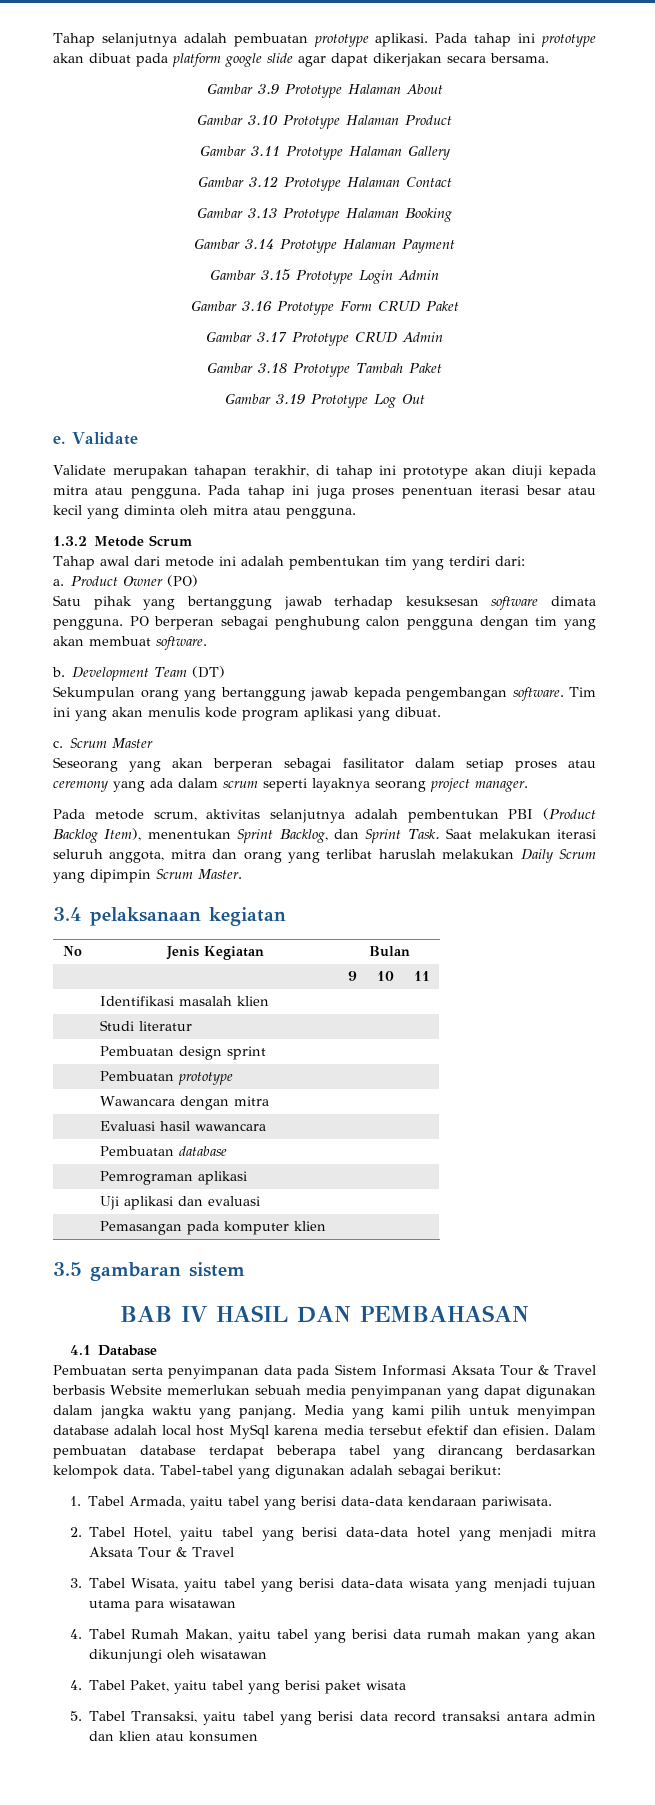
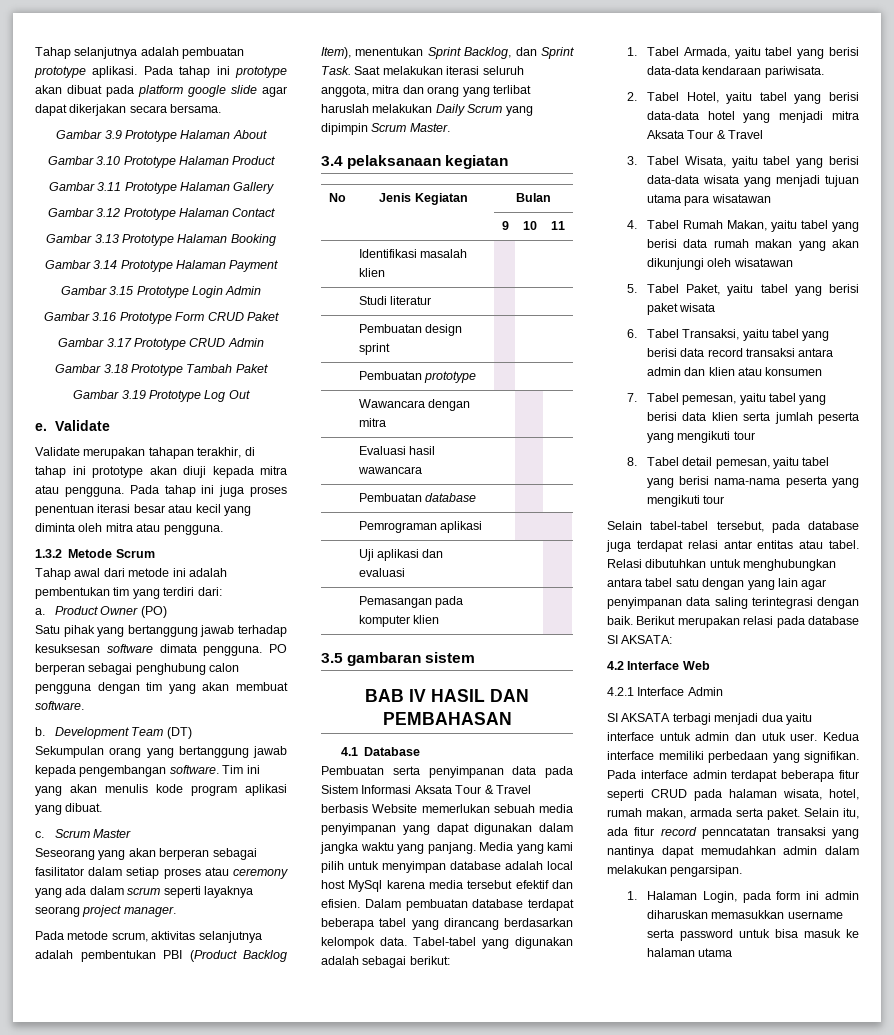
[69,1680,82,1690] 4. -> [626,284,637,293] 5.
[69,1711,82,1721] 5. -> [626,329,637,338] 6.
(258, 1736) none -> [626,393,827,405] [646,412,859,424] [646,431,755,443] [626,457,830,469] [646,476,859,488] [646,495,725,507] [607,521,859,533] [606,540,859,552] [607,559,837,571] [607,578,827,590] [607,597,859,609] [607,616,859,628] [607,635,673,644] [607,661,710,670] [607,687,723,696] [607,713,812,725] [607,732,859,741] [607,751,859,763] [607,770,859,782] [607,789,859,801] [607,808,859,820] [607,827,859,839] [607,846,859,858] [607,865,743,877] [626,891,859,903] [646,910,843,919] [646,929,859,941] [646,948,733,957] // 7. Tabel pemesan, yaitu tabel yang berisi data klien serta jumlah peserta yang mengikuti tour // 8. Tabel detail pemesan, yaitu tabel yang berisi nama-nama peserta yang mengikuti tour // Selain tabel-tabel tersebut, pada database juga terdapat relasi antar entitas atau tabel. Relasi dibutuhkan untuk menghubungkan antara tabel satu dengan yang lain agar penyimpanan data saling terintegrasi dengan baik. Berikut merupakan relasi pada database SI AKSATA: // 4.2 Interface Web // 4.2.1 Interface Admin // SI AKSATA terbagi menjadi dua yaitu interface untuk admin dan utuk user. Kedua interface memiliki perbedaan yang signifikan. Pada interface admin terdapat beberapa fitur seperti CRUD pada halaman wisata, hotel, rumah makan, armada serta paket. Selain itu, ada fitur record penncatatan transaksi yang nantinya dapat memudahkan admin dalam melakukan pengarsipan. // 1. Halaman Login, pada form ini admin diharuskan memasukkan username serta password untuk bisa masuk ke halaman utama

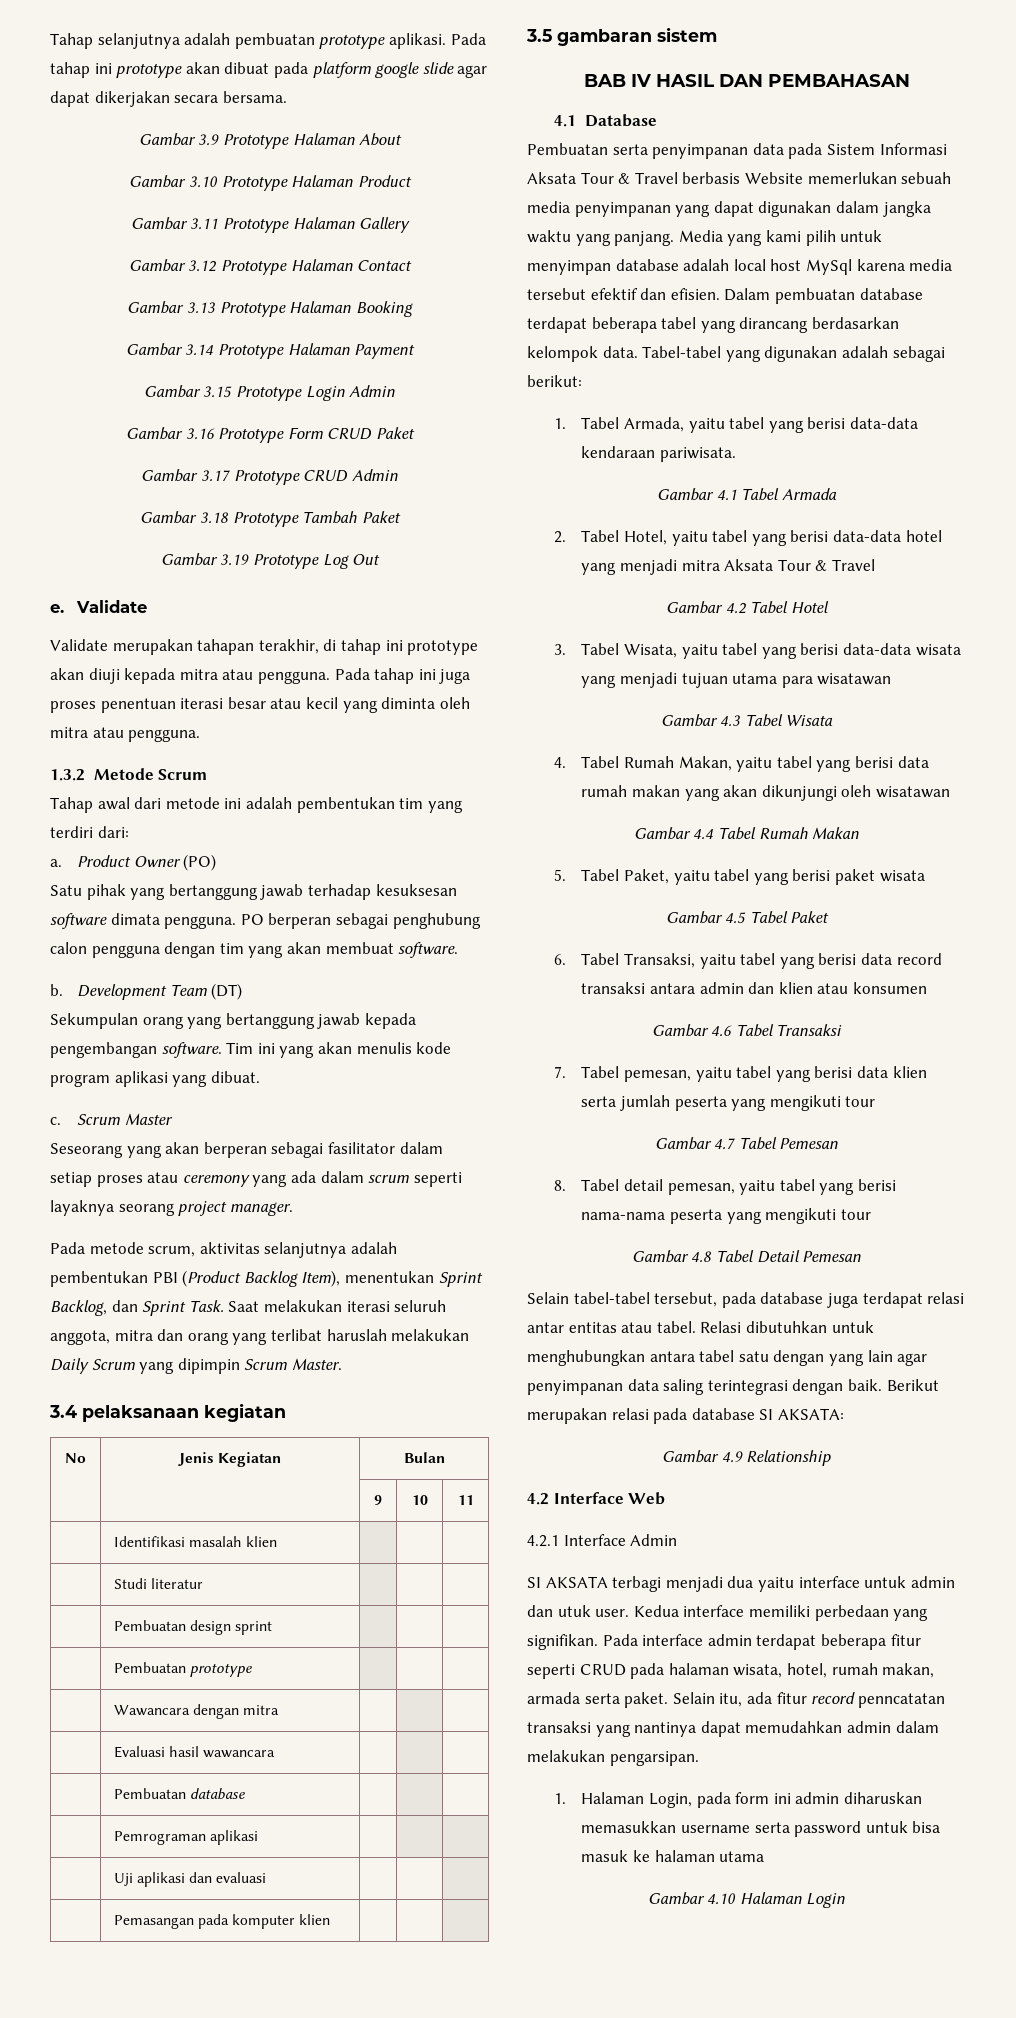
(824, 72) none -> [657,488,837,501] // Gambar 4.1 Tabel Armada
(764, 134) none -> [666,601,829,614] // Gambar 4.2 Tabel Hotel
(771, 198) none -> [660,714,834,727] // Gambar 4.3 Tabel Wisata
(793, 262) none -> [633,827,860,840] // Gambar 4.4 Tabel Rumah Makan
(716, 307) none -> [665,911,830,924] // Gambar 4.5 Tabel Paket
(823, 371) none -> [651,1024,843,1037] // Gambar 4.6 Tabel Transaksi
(755, 435) none -> [654,1137,839,1150] // Gambar 4.7 Tabel Pemesan
(725, 499) none -> [631,1250,862,1263] // Gambar 4.8 Tabel Detail Pemesan
(673, 639) none -> [661,1450,832,1466] // Gambar 4.9 Relationship
(733, 952) none -> [647,1892,846,1908] // Gambar 4.10 Halaman Login

